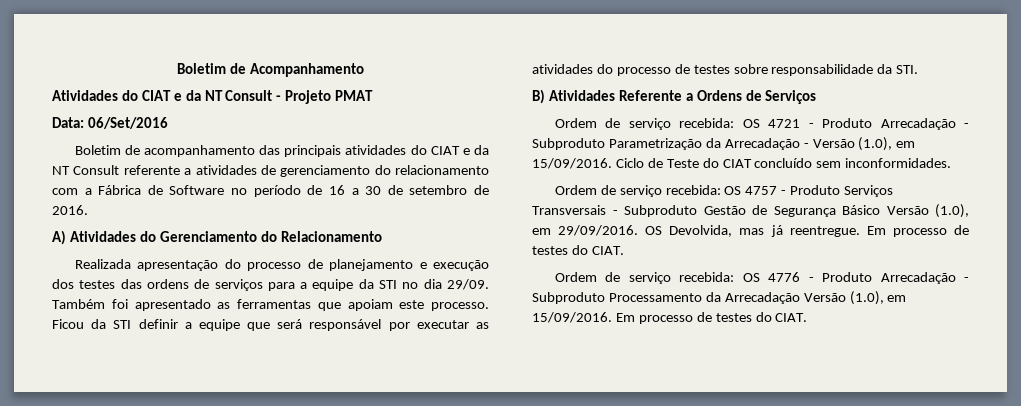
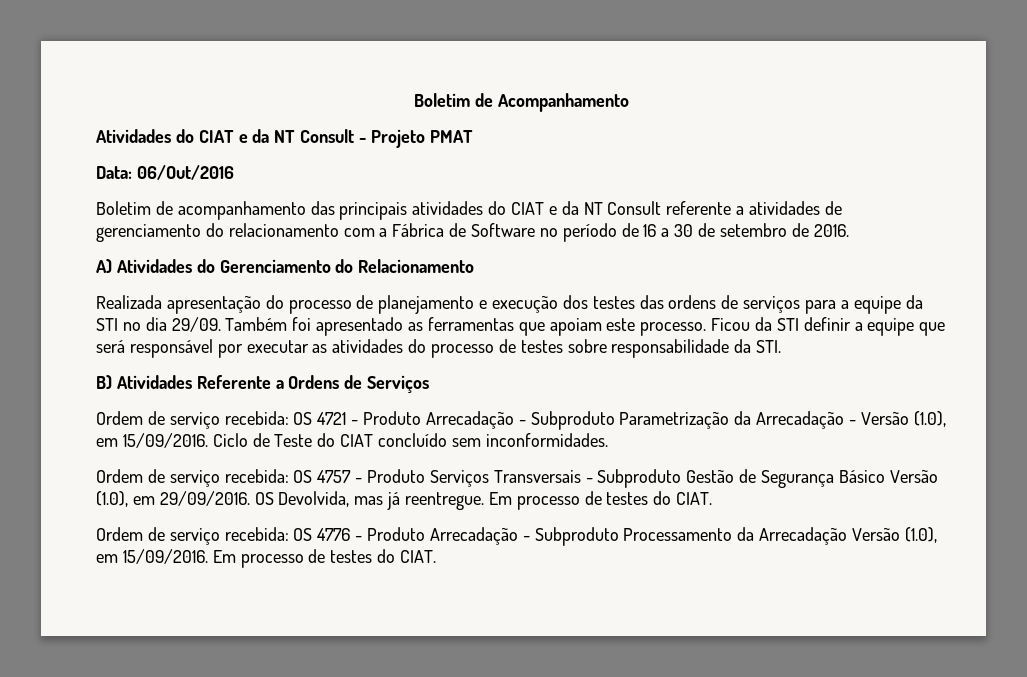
[87,117,168,129] 06/Set/2016 -> [136,165,234,180] 06/Out/2016

